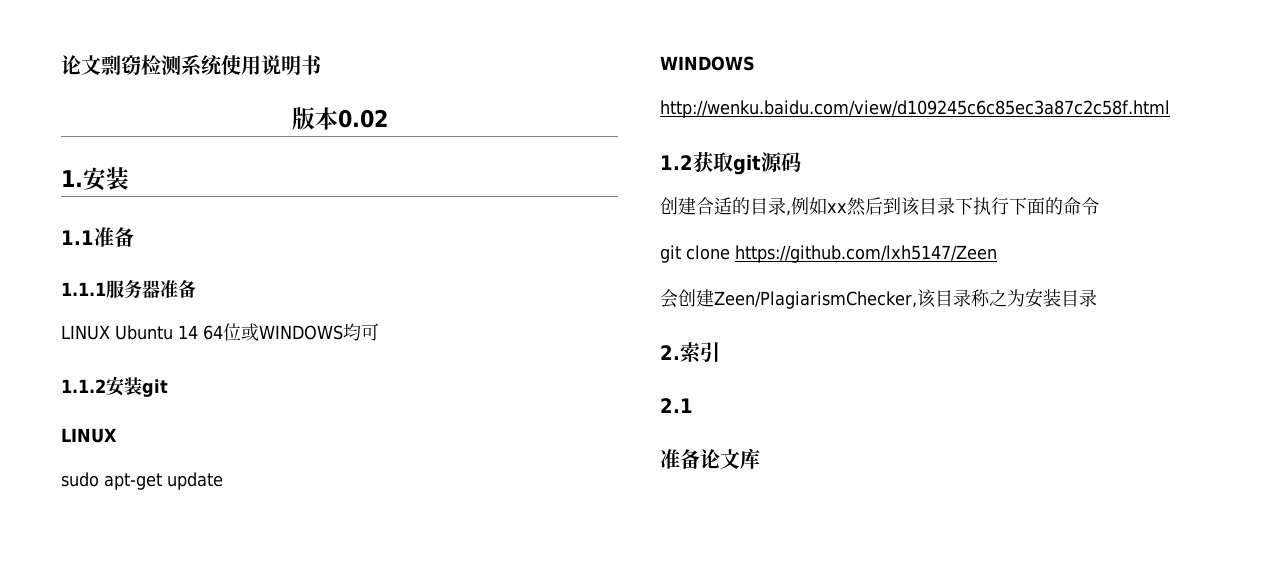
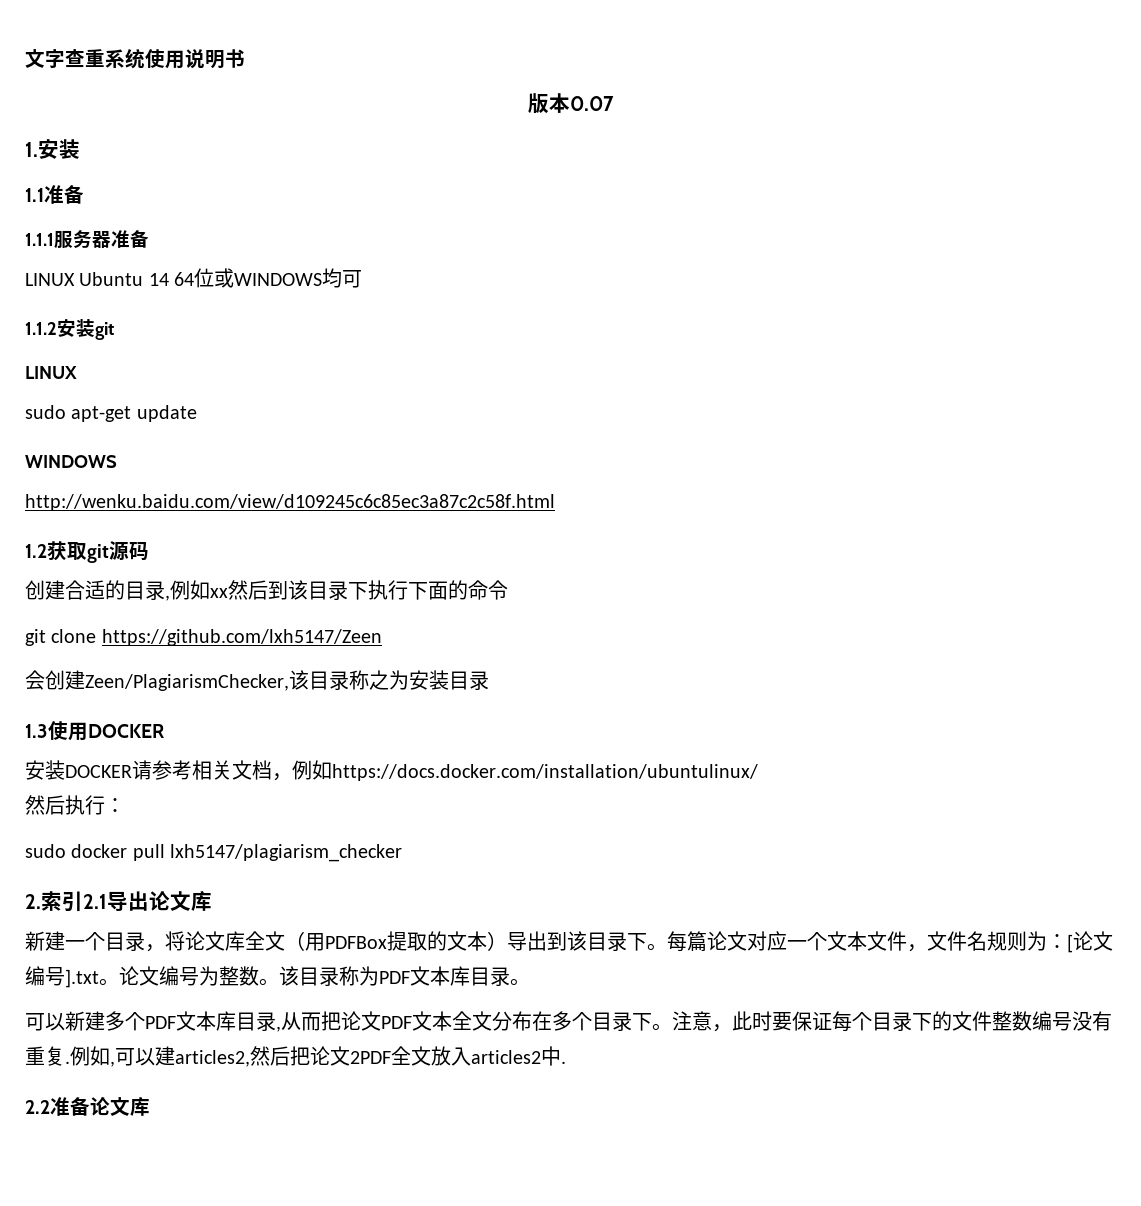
[61,55,181,76] 论文剽窃检测 -> [25,49,105,68] 文字查重
[337,109,388,128] 0.02 -> [570,96,614,111] 0.07
[660,342,720,363] [660,398,693,413] 2.索引 // 2.1 // -> [25,721,164,741] [25,760,758,781] [25,795,125,815] [25,844,403,862] [25,891,212,912] [25,931,1113,953] [25,966,530,988] [25,1011,1112,1032] [25,1046,566,1067] [25,1100,50,1114] 1.3使用DOCKER // 安装DOCKER请参考相关文档，例如https://docs.docker.com/installation/ubuntulinux/ // 然后执行： // sudo docker pull lxh5147/plagiarism_checker // 2.索引2.1导出论文库 // 新建一个目录，将论文库全文（用PDFBox提取的文本）导出到该目录下。每篇论文对应一个文本文件，文件名规则为：[论文编号].txt。论文编号为整数。该目录称为PDF文本库目录。 // 可以新建多个PDF文本库目录,从而把论文PDF文本全文分布在多个目录下。注意，此时要保证每个目录下的文件整数编号没有重复.例如,可以建articles2,然后把论文2PDF全文放入articles2中. // 2.2

